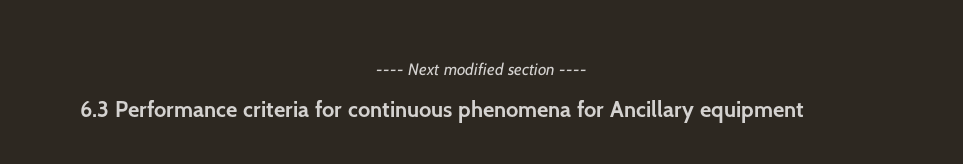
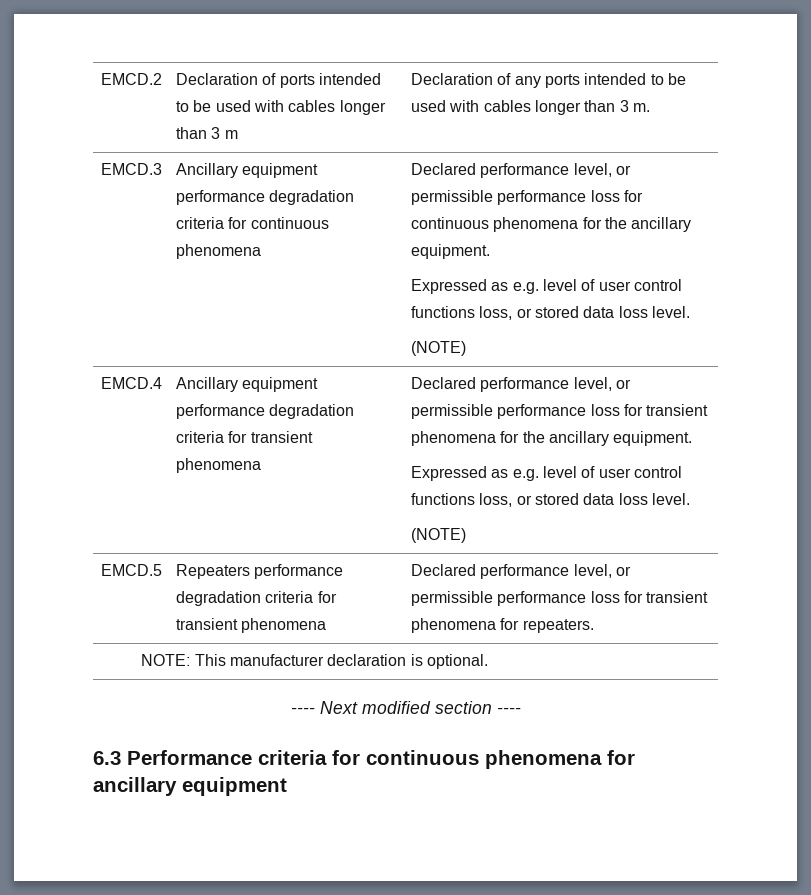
(375, 72) none -> [101,73,162,85] [176,73,382,88] [176,100,386,115] [176,127,238,139] [411,73,687,88] [411,100,651,115] [101,163,162,175] [176,163,319,178] [176,190,355,205] [176,217,329,229] [176,244,262,259] [411,163,632,178] [411,190,644,205] [411,217,692,232] [411,244,491,259] [411,279,683,294] [411,306,691,320] [411,341,467,356] [101,377,162,389] [176,377,319,392] [176,404,355,419] [176,431,313,443] [176,458,262,473] [411,377,632,392] [411,404,709,419] [411,431,693,446] [411,466,683,481] [411,493,691,507] [411,528,467,543] [101,564,162,576] [176,564,344,579] [176,591,337,606] [176,618,327,633] [411,564,632,579] [411,591,709,606] [411,618,594,633] [141,654,489,669] EMCD.2 | Declaration of ports intended to be used with cables longer than 3 m | Declaration of any ports intended to be used with cables longer than 3 m. // EMCD.3 | Ancillary equipment performance degradation criteria for continuous phenomena | Declared performance level, or permissible performance loss for continuous phenomena for the ancillary equipment. // Expressed as e.g. level of user control functions loss, or stored data loss level. // (NOTE) // EMCD.4 | Ancillary equipment performance degradation criteria for transient phenomena | Declared performance level, or permissible performance loss for transient phenomena for the ancillary equipment. // Expressed as e.g. level of user control functions loss, or stored data loss level. // (NOTE) // EMCD.5 | Repeaters performance degradation criteria for transient phenomena | Declared performance level, or permissible performance loss for transient phenomena for repeaters. // NOTE: This manufacturer declaration is optional. //
[609,100,694,123] Ancillary -> [93,777,177,796] ancillary

